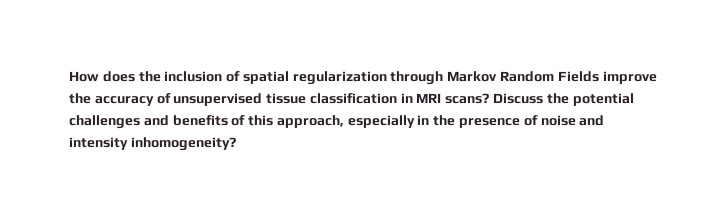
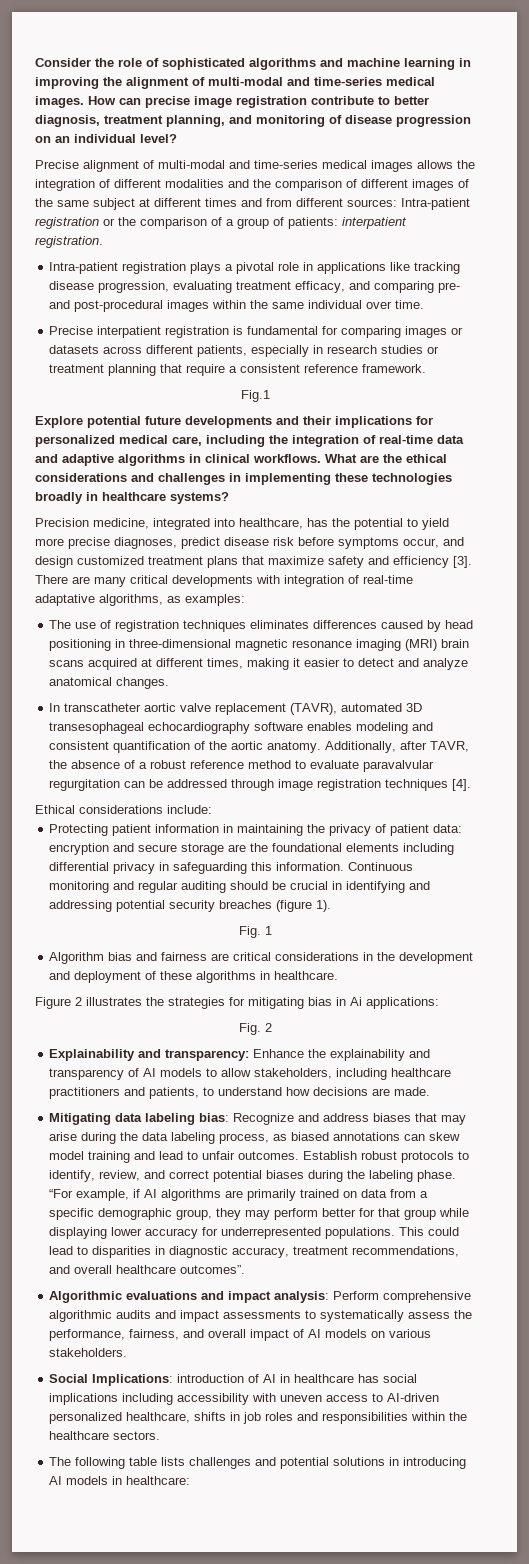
[69,71,657,85] [69,93,634,106] [69,115,605,129] [69,137,236,151] How does the inclusion of spatial regularization through Markov Random Fields improve the accuracy of unsupervised tissue classification in MRI scans? Discuss the potential challenges and benefits of this approach, especially in the presence of noise and intensity inhomogeneity? -> [35,58,471,70] [35,77,435,89] [35,96,429,108] [35,115,471,127] [35,134,177,143] [35,160,475,172] [35,179,469,191] [35,198,470,210] [35,217,407,229] [35,236,103,248] [49,262,461,274] [49,281,461,293] [49,300,425,312] [49,326,464,338] [49,345,440,357] [49,364,427,376] [241,390,270,402] [35,416,433,428] [35,435,464,447] [35,454,447,466] [35,473,452,485] [35,492,229,504] [35,518,449,530] [35,537,464,549] [35,556,472,568] [35,575,413,587] [35,594,245,606] [49,620,474,632] [49,639,470,651] [49,658,469,670] [49,677,170,689] [49,703,423,715] [49,722,434,734] [49,741,470,753] [49,760,435,772] [49,779,472,791] [35,805,212,814] [49,824,463,836] [49,843,455,855] [49,862,414,874] [49,881,431,893] [49,900,332,912] [239,926,272,938] [49,952,474,964] [49,971,339,983] [35,997,439,1009] [239,1023,272,1035] [49,1049,431,1061] [49,1068,452,1080] [49,1087,431,1099] [49,1113,467,1125] [49,1132,461,1144] [49,1151,470,1163] [49,1170,457,1182] [49,1189,429,1201] [49,1208,470,1220] [49,1227,460,1239] [49,1246,460,1258] [49,1265,246,1274] [49,1291,472,1303] [49,1310,473,1322] [49,1329,432,1341] [49,1348,128,1357] [49,1374,418,1386] [49,1393,440,1405] [49,1412,468,1424] [49,1431,161,1440] [49,1457,467,1469] [49,1476,191,1485] Consider the role of sophisticated algorithms and machine learning in improving the alignment of multi-modal and time-series medical images. How can precise image registration contribute to better diagnosis, treatment planning, and monitoring of disease progression on an individual level? // Precise alignment of multi-modal and time-series medical images allows the integration of different modalities and the comparison of different images of the same subject at different times and from different sources: Intra-patient registration or the comparison of a group of patients: interpatient registration. // Intra-patient registration plays a pivotal role in applications like tracking disease progression, evaluating treatment efficacy, and comparing pre- and post-procedural images within the same individual over time. // Precise interpatient registration is fundamental for comparing images or datasets across different patients, especially in research studies or treatment planning that require a consistent reference framework. // Fig.1 // Explore potential future developments and their implications for personalized medical care, including the integration of real-time data and adaptive algorithms in clinical workflows. What are the ethical considerations and challenges in implementing these technologies broadly in healthcare systems? // Precision medicine, integrated into healthcare, has the potential to yield more precise diagnoses, predict disease risk before symptoms occur, and design customized treatment plans that maximize safety and efficiency [3]. There are many critical developments with integration of real-time adaptative algorithms, as examples: // The use of registration techniques eliminates differences caused by head positioning in three-dimensional magnetic resonance imaging (MRI) brain scans acquired at different times, making it easier to detect and analyze anatomical changes. // In transcatheter aortic valve replacement (TAVR), automated 3D transesophageal echocardiography software enables modeling and consistent quantification of the aortic anatomy. Additionally, after TAVR, the absence of a robust reference method to evaluate paravalvular regurgitation can be addressed through image registration techniques [4]. // Ethical considerations include: // Protecting patient information in maintaining the privacy of patient data: encryption and secure storage are the foundational elements including differential privacy in safeguarding this information. Continuous monitoring and regular auditing should be crucial in identifying and addressing potential security breaches (figure 1). // Fig. 1 // Algorithm bias and fairness are critical considerations in the development and deployment of these algorithms in healthcare. // Figure 2 illustrates the strategies for mitigating bias in Ai applications: // Fig. 2 // Explainability and transparency: Enhance the explainability and transparency of AI models to allow stakeholders, including healthcare practitioners and patients, to understand how decisions are made. // Mitigating data labeling bias: Recognize and address biases that may arise during the data labeling process, as biased annotations can skew model training and lead to unfair outcomes. Establish robust protocols to identify, review, and correct potential biases during the labeling phase. “For example, if AI algorithms are primarily trained on data from a specific demographic group, they may perform better for that group while displaying lower accuracy for underrepresented populations. This could lead to disparities in diagnostic accuracy, treatment recommendations, and overall healthcare outcomes”. // Algorithmic evaluations and impact analysis: Perform comprehensive algorithmic audits and impact assessments to systematically assess the performance, fairness, and overall impact of AI models on various stakeholders. // Social Implications: introduction of AI in healthcare has social implications including accessibility with uneven access to AI-driven personalized healthcare, shifts in job roles and responsibilities within the healthcare sectors. // The following table lists challenges and potential solutions in introducing AI models in healthcare:

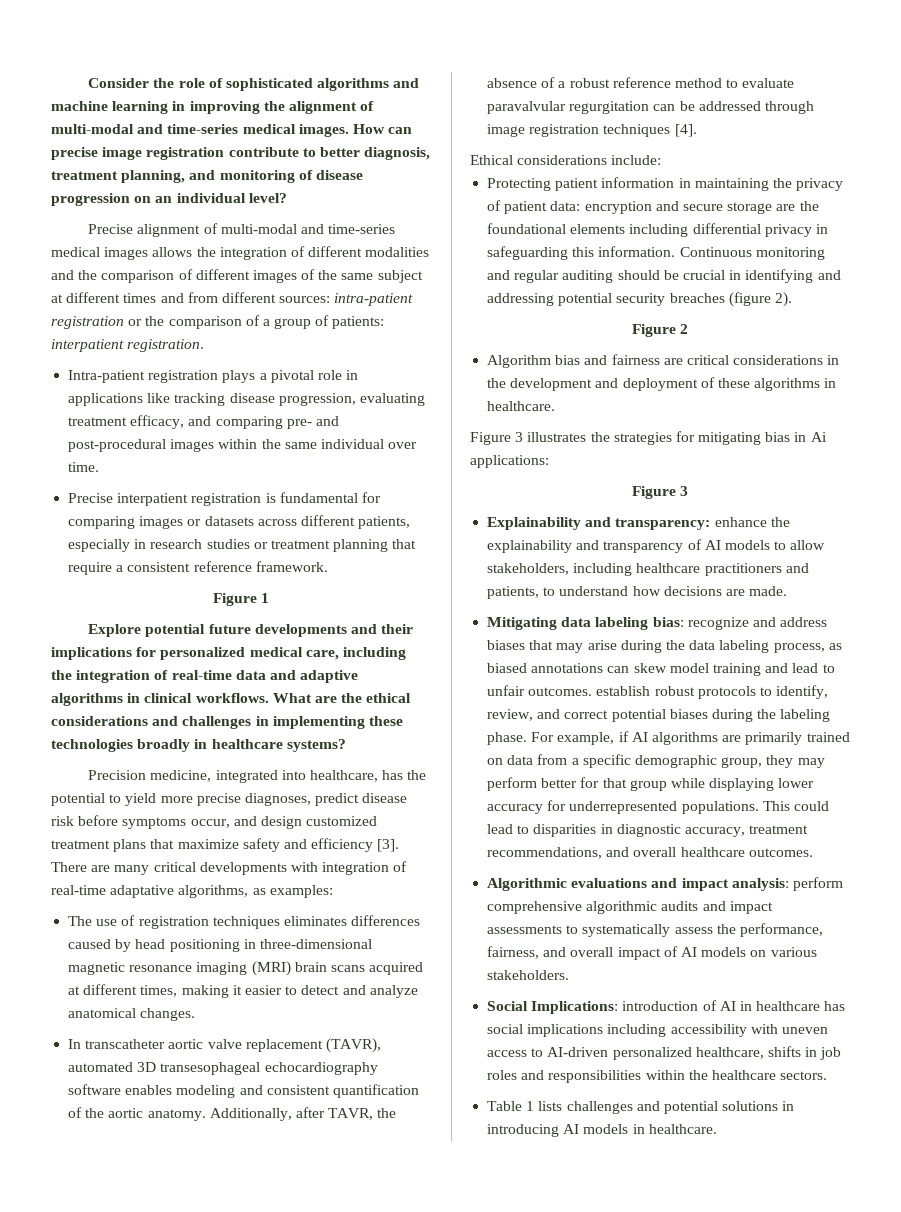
[401,198,470,210] Intra-patient -> [334,293,414,306] intra-patient
[241,390,270,402] Fig.1 -> [212,593,270,606] Figure 1
[316,900,332,912] [239,926,272,938] 1). // Fig. 1 -> [774,292,792,307] [631,324,689,337] 2). // Figure 2
[75,997,82,1006] 2 -> [515,432,524,442] 3
[239,1023,272,1035] Fig. 2 -> [631,486,689,499] Figure 3
[253,1049,305,1058] Enhance -> [714,517,767,527] enhance
[233,1113,295,1125] Recognize -> [687,617,749,630] recognize
[303,1151,358,1160] Establish -> [596,686,651,696] establish
[49,1189,74,1198] “For -> [531,732,555,742] For
[180,1265,246,1274] outcomes”. -> [748,848,813,857] outcomes.
[333,1291,380,1300] Perform -> [792,877,843,891] perform
[49,1457,158,1469] The following table -> [487,1101,535,1111] Table 1
[126,1476,191,1485] healthcare: -> [648,1124,717,1134] healthcare.

